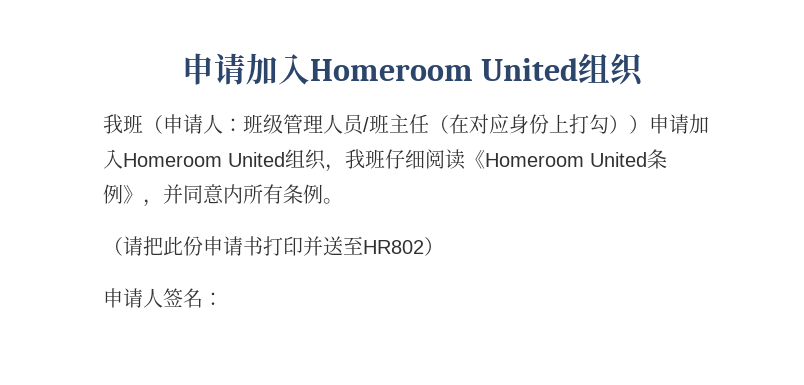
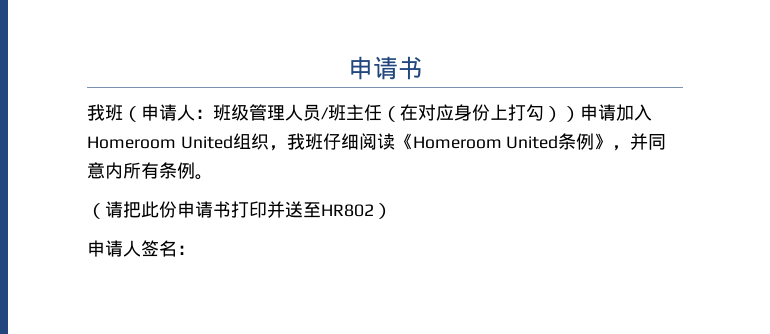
[181,53,645,87] 申请加入Homeroom United组织 -> [347,56,423,80] 申请书

